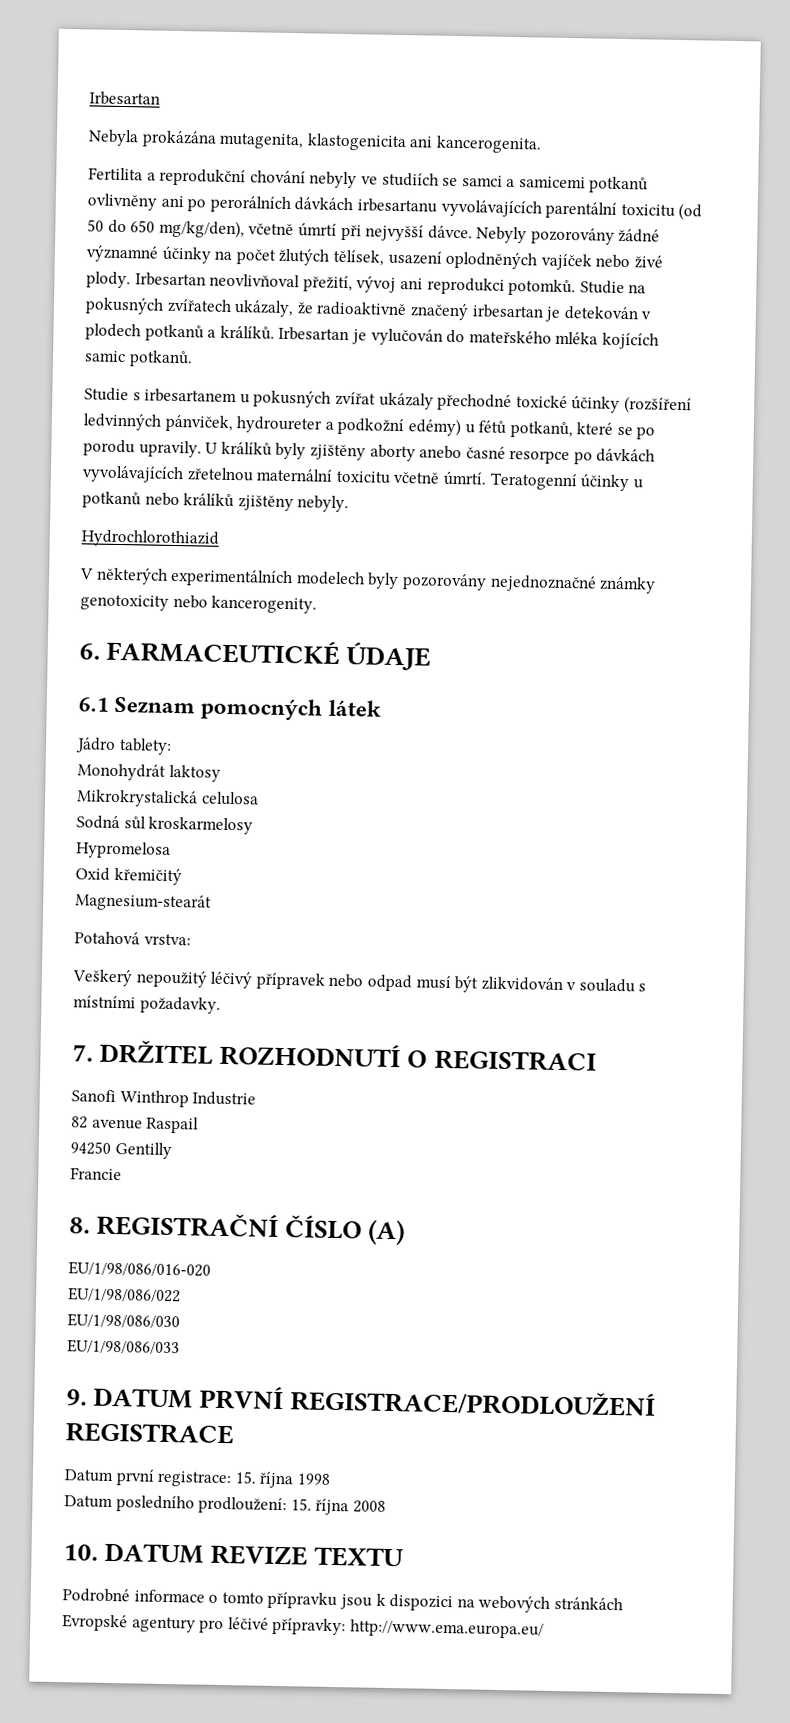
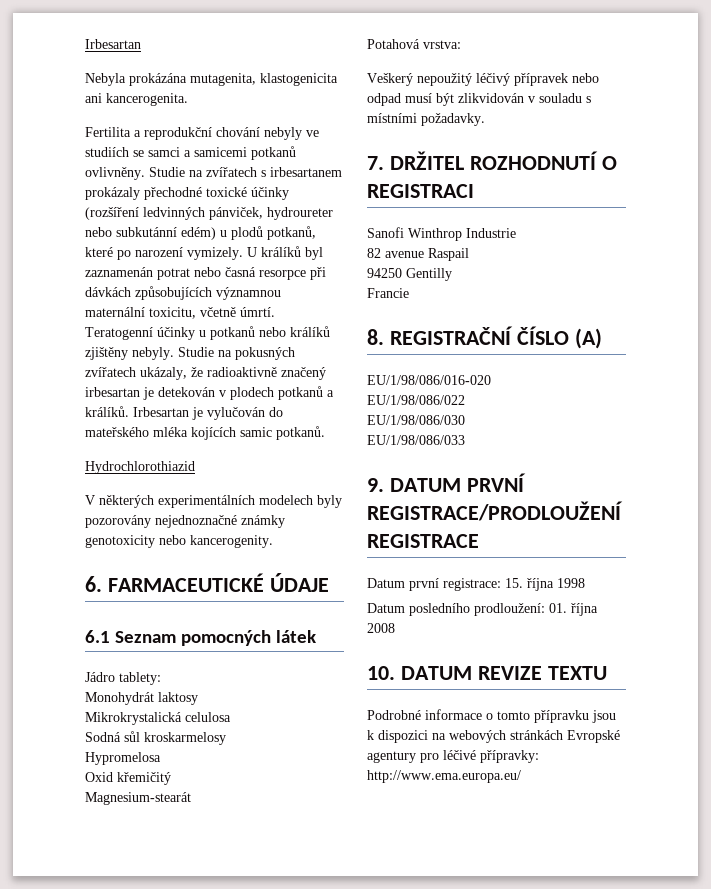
[87,193,703,221] [87,219,661,245] [86,244,663,271] [86,271,577,297] ovlivněny ani po perorálních dávkách irbesartanu vyvolávajících parentální toxicitu (od 50 do 650 mg/kg/den), včetně úmrtí při nejvyšší dávce. Nebyly pozorovány žádné významné účinky na počet žlutých tělísek, usazení oplodněných vajíček nebo živé plody. Irbesartan neovlivňoval přežití, vývoj ani reprodukci potomků. -> [85,167,342,180] [85,187,289,200] [85,207,333,220] [85,226,316,240] [85,246,323,260] [85,267,326,280] [85,286,281,300] [85,307,275,319] [85,326,330,340] [85,347,174,360] ovlivněny. Studie na zvířatech s irbesartanem prokázaly přechodné toxické účinky (rozšíření ledvinných pánviček, hydroureter nebo subkutánní edém) u plodů potkanů, které po narození vymizely. U králíků byl zaznamenán potrat nebo časná resorpce při dávkách způsobujících významnou maternální toxicitu, včetně úmrtí. Teratogenní účinky u potkanů nebo králíků zjištěny nebyly.
[84,387,692,415] [83,412,656,440] [83,439,656,465] [82,465,643,492] [82,491,350,513] // Studie s irbesartanem u pokusných zvířat ukázaly přechodné toxické účinky (rozšíření ledvinných pánviček, hydroureter a podkožní edémy) u fétů potkanů, které se po porodu upravily. U králíků byly zjištěny aborty anebo časné resorpce po dávkách vyvolávajících zřetelnou maternální toxicitu včetně úmrtí. Teratogenní účinky u potkanů nebo králíků zjištěny nebyly. -> (325, 433) none
[290,1498,312,1511] 15. -> [549,603,567,613] 01.

